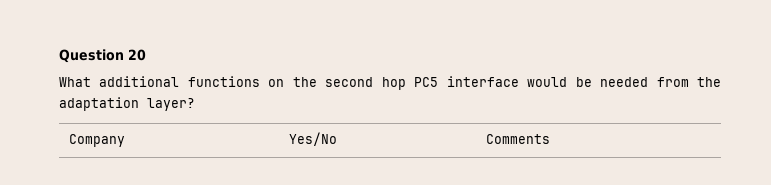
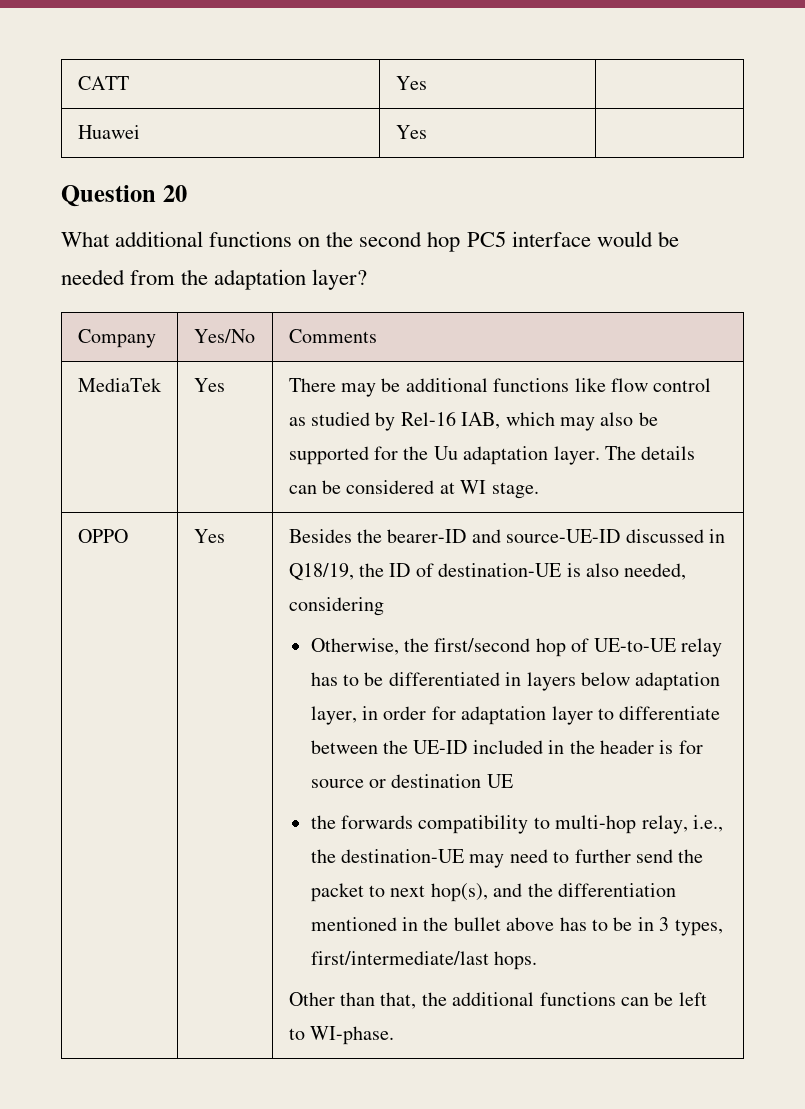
(59, 56) none -> [77,76,129,90] [395,76,427,90] [77,125,140,139] [395,125,427,139] CATT | Yes | // Huawei | Yes | //
(550, 139) none -> [77,378,162,392] [193,378,225,392] [288,378,712,397] [288,411,658,431] [288,446,696,465] [288,480,539,499] [77,529,128,543] [193,529,225,543] [288,529,725,543] [288,563,687,581] [288,597,384,616] [310,638,722,657] [310,672,721,691] [310,706,721,725] [310,740,703,754] [310,774,513,788] [310,815,723,834] [310,849,704,868] [310,883,676,902] [310,917,723,936] [310,951,537,970] [288,992,707,1009] [288,1026,394,1045] // MediaTek | Yes | There may be additional functions like flow control as studied by Rel-16 IAB, which may also be supported for the Uu adaptation layer. The details can be considered at WI stage. // OPPO | Yes | Besides the bearer-ID and source-UE-ID discussed in Q18/19, the ID of destination-UE is also needed, considering // Otherwise, the first/second hop of UE-to-UE relay has to be differentiated in layers below adaptation layer, in order for adaptation layer to differentiate between the UE-ID included in the header is for source or destination UE // the forwards compatibility to multi-hop relay, i.e., the destination-UE may need to further send the packet to next hop(s), and the differentiation mentioned in the bullet above has to be in 3 types, first/intermediate/last hops. // Other than that, the additional functions can be left to WI-phase.

